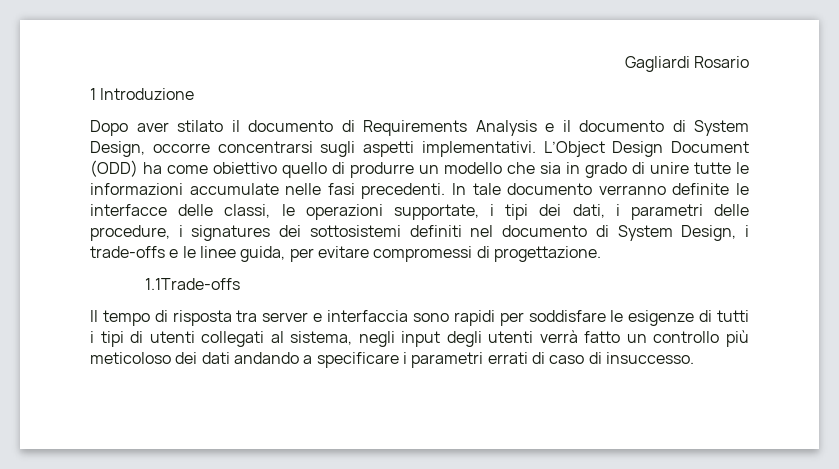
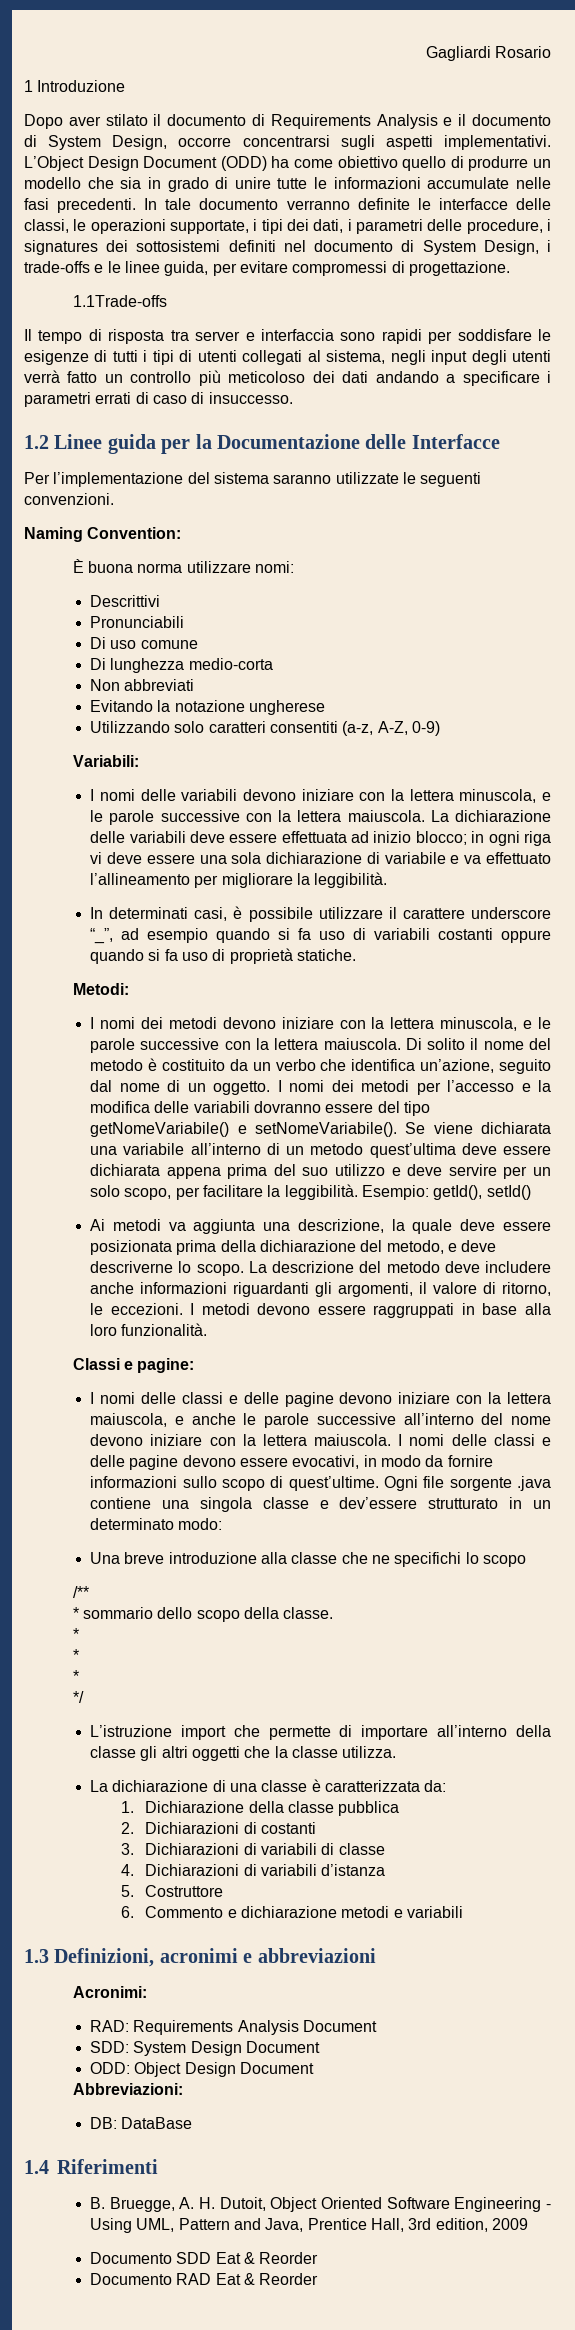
(694, 358) none -> [24,434,500,454] [24,472,482,487] [24,493,114,505] [24,527,182,542] [72,559,294,573] [90,595,161,607] [90,616,185,628] [90,637,198,649] [90,658,273,673] [90,679,195,691] [90,700,326,715] [90,721,441,736] [72,755,139,767] [90,789,552,803] [90,810,551,825] [90,831,551,846] [90,852,551,864] [90,872,388,888] [90,906,551,922] [90,928,551,944] [90,948,357,964] [72,983,129,995] [90,1017,552,1031] [90,1038,551,1053] [90,1058,551,1074] [90,1080,551,1095] [90,1101,431,1116] [90,1122,551,1137] [90,1143,551,1158] [90,1164,551,1179] [90,1184,531,1200] [90,1219,551,1234] [90,1240,497,1255] [90,1261,551,1276] [90,1282,551,1297] [90,1303,551,1318] [90,1323,208,1336] [72,1358,195,1373] [90,1392,552,1407] [90,1413,551,1428] [90,1434,552,1446] [90,1455,493,1470] [90,1476,551,1491] [90,1497,551,1512] [90,1518,223,1530] [90,1552,527,1567] [72,1586,89,1598] [72,1607,334,1622] [72,1628,79,1640] [72,1649,79,1661] [72,1670,79,1682] [72,1691,84,1703] [90,1725,551,1740] [90,1746,397,1761] [90,1779,447,1792] [121,1801,400,1816] [121,1822,316,1834] [121,1843,385,1855] [121,1864,386,1876] [121,1885,224,1897] [121,1906,463,1918] [24,1948,376,1967] [72,1986,147,1998] [90,2020,378,2035] [90,2041,321,2056] [90,2062,315,2077] [72,2083,183,2095] [90,2117,193,2129] [24,2159,158,2174] [90,2197,551,2212] [90,2218,529,2233] [90,2252,319,2264] [90,2273,319,2285] // 1.2 Linee guida per la Documentazione delle Interfacce // Per l’implementazione del sistema saranno utilizzate le seguenti convenzioni. // Naming Convention: // È buona norma utilizzare nomi: // Descrittivi // Pronunciabili // Di uso comune // Di lunghezza medio-corta // Non abbreviati // Evitando la notazione ungherese // Utilizzando solo caratteri consentiti (a-z, A-Z, 0-9) // Variabili: // I nomi delle variabili devono iniziare con la lettera minuscola, e le parole successive con la lettera maiuscola. La dichiarazione delle variabili deve essere effettuata ad inizio blocco; in ogni riga vi deve essere una sola dichiarazione di variabile e va effettuato l’allineamento per migliorare la leggibilità. // In determinati casi, è possibile utilizzare il carattere underscore “_”, ad esempio quando si fa uso di variabili costanti oppure quando si fa uso di proprietà statiche. // Metodi: // I nomi dei metodi devono iniziare con la lettera minuscola, e le parole successive con la lettera maiuscola. Di solito il nome del metodo è costituito da un verbo che identifica un’azione, seguito dal nome di un oggetto. I nomi dei metodi per l’accesso e la modifica delle variabili dovranno essere del tipo getNomeVariabile() e setNomeVariabile(). Se viene dichiarata una variabile all’interno di un metodo quest’ultima deve essere dichiarata appena prima del suo utilizzo e deve servire per un solo scopo, per facilitare la leggibilità. Esempio: getId(), setId() // Ai metodi va aggiunta una descrizione, la quale deve essere posizionata prima della dichiarazione del metodo, e deve descriverne lo scopo. La descrizione del metodo deve includere anche informazioni riguardanti gli argomenti, il valore di ritorno, le eccezioni. I metodi devono essere raggruppati in base alla loro funzionalità. // Classi e pagine: // I nomi delle classi e delle pagine devono iniziare con la lettera maiuscola, e anche le parole successive all’interno del nome devono iniziare con la lettera maiuscola. I nomi delle classi e delle pagine devono essere evocativi, in modo da fornire informazioni sullo scopo di quest’ultime. Ogni file sorgente .java contiene una singola classe e dev’essere strutturato in un determinato modo: // Una breve introduzione alla classe che ne specifichi lo scopo // /** // * sommario dello scopo della classe. // * // * // * // */ // L’istruzione import che permette di importare all’interno della classe gli altri oggetti che la classe utilizza. // La dichiarazione di una classe è caratterizzata da: // 1. Dichiarazione della classe pubblica // 2. Dichiarazioni di costanti // 3. Dichiarazioni di variabili di classe // 4. Dichiarazioni di variabili d’istanza // 5. Costruttore // 6. Commento e dichiarazione metodi e variabili // 1.3 Definizioni, acronimi e abbreviazioni // Acronimi: // RAD: Requirements Analysis Document // SDD: System Design Document // ODD: Object Design Document // Abbreviazioni: // DB: DataBase // 1.4 Riferimenti // B. Bruegge, A. H. Dutoit, Object Oriented Software Engineering - Using UML, Pattern and Java, Prentice Hall, 3rd edition, 2009 // Documento SDD Eat & Reorder // Documento RAD Eat & Reorder

